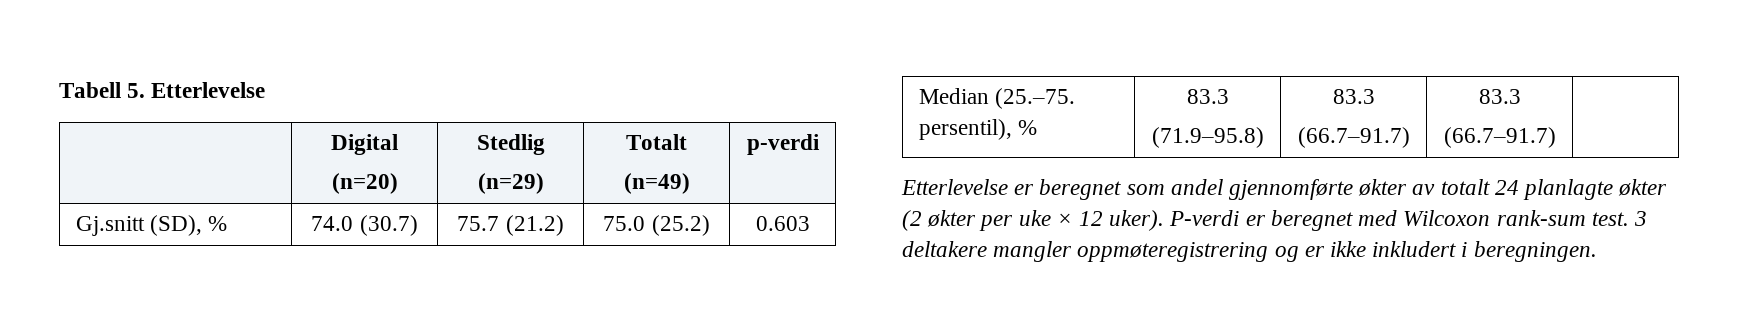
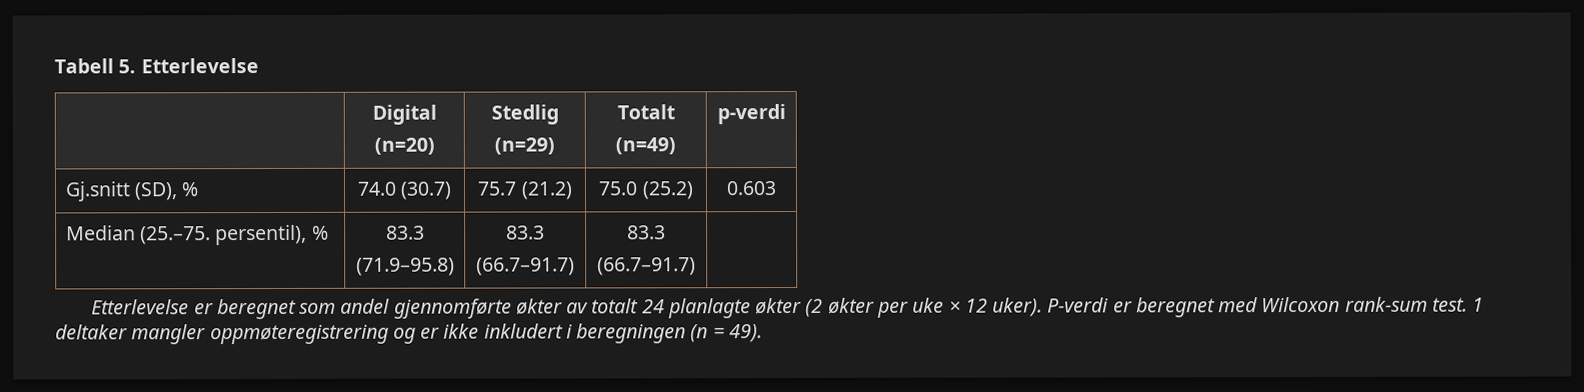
[1633,211,1647,226] [902,241,987,257] 3 deltakere -> [1472,297,1485,312] [55,324,128,340] 1 deltaker
[1473,241,1597,262] beregningen. -> [576,323,763,344] beregningen (n = 49).

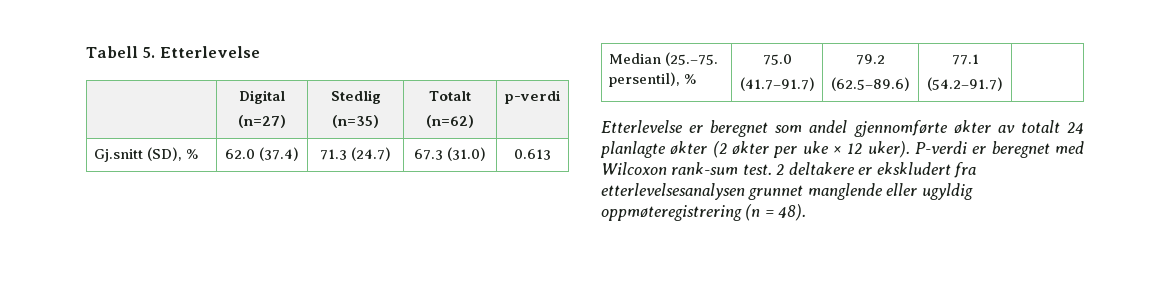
[373,137,435,155] (n=20) -> [238,115,286,128] (n=27)
[494,137,555,155] (n=29) -> [332,115,379,128] (n=35)
[615,137,676,155] (n=49) -> [426,115,474,128] (n=62)
[356,181,453,200] [477,181,573,200] [598,181,694,200] [726,181,776,196] [65,224,329,246] [385,225,425,240] [355,257,455,276] [506,225,545,240] [476,257,575,276] [627,225,666,240] [597,257,696,276] 74.0 (30.7) | 75.7 (21.2) | 75.0 (25.2) | 0.603 // Median (25.–75. persentil), % | 83.3 // (71.9–95.8) | 83.3 // (66.7–91.7) | 83.3 // (66.7–91.7) -> [224,147,300,161] [319,147,392,161] [413,147,487,161] [514,149,551,160] [608,52,718,66] [608,72,696,87] [762,54,792,65] [739,77,815,91] [856,54,885,65] [831,77,910,91] [951,54,979,65] [927,77,1003,91] 62.0 (37.4) | 71.3 (24.7) | 67.3 (31.0) | 0.613 // Median (25.–75. persentil), % | 75.0 // (41.7–91.7) | 79.2 // (62.5–89.6) | 77.1 // (54.2–91.7)
[1472,297,1485,312] [55,323,687,345] 1 deltaker mangler oppmøteregistrering og er ikke inkludert i beregningen -> [776,162,977,178] [601,183,973,200] [601,205,742,221] 2 deltakere er ekskludert fra etterlevelsesanalysen grunnet manglende eller ugyldig oppmøteregistrering
[728,324,763,343] 49). -> [778,204,807,221] 48).

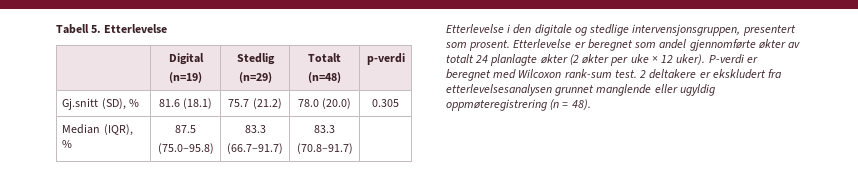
[238,115,286,128] (n=27) -> [169,72,202,83] (n=19)
[332,115,379,128] (n=35) -> [238,72,272,83] (n=29)
[426,115,474,128] (n=62) -> [308,72,341,83] (n=48)
[224,147,300,161] [319,147,392,161] [413,147,487,161] [514,149,551,160] 62.0 (37.4) | 71.3 (24.7) | 67.3 (31.0) | 0.613 -> [158,98,213,109] [228,98,282,109] [297,98,352,109] [372,99,399,107] 81.6 (18.1) | 75.7 (21.2) | 78.0 (20.0) | 0.305
[664,52,718,66] [608,72,696,87] [762,54,792,65] [739,77,815,91] [856,54,885,65] [831,77,910,91] [951,54,979,65] [927,77,1003,91] (25.–75. persentil), % | 75.0 // (41.7–91.7) | 79.2 // (62.5–89.6) | 77.1 // (54.2–91.7) | // -> [103,124,133,136] [62,140,73,148] [175,125,196,133] [157,143,214,154] [244,125,266,133] [227,143,283,154] [314,125,335,133] [296,143,353,154] [446,24,796,36] [445,40,511,51] (IQR), % | 87.5 // (75.0–95.8) | 83.3 // (66.7–91.7) | 83.3 // (70.8–91.7) | // Etterlevelse i den digitale og stedlige intervensjonsgruppen, presentert som prosent.

